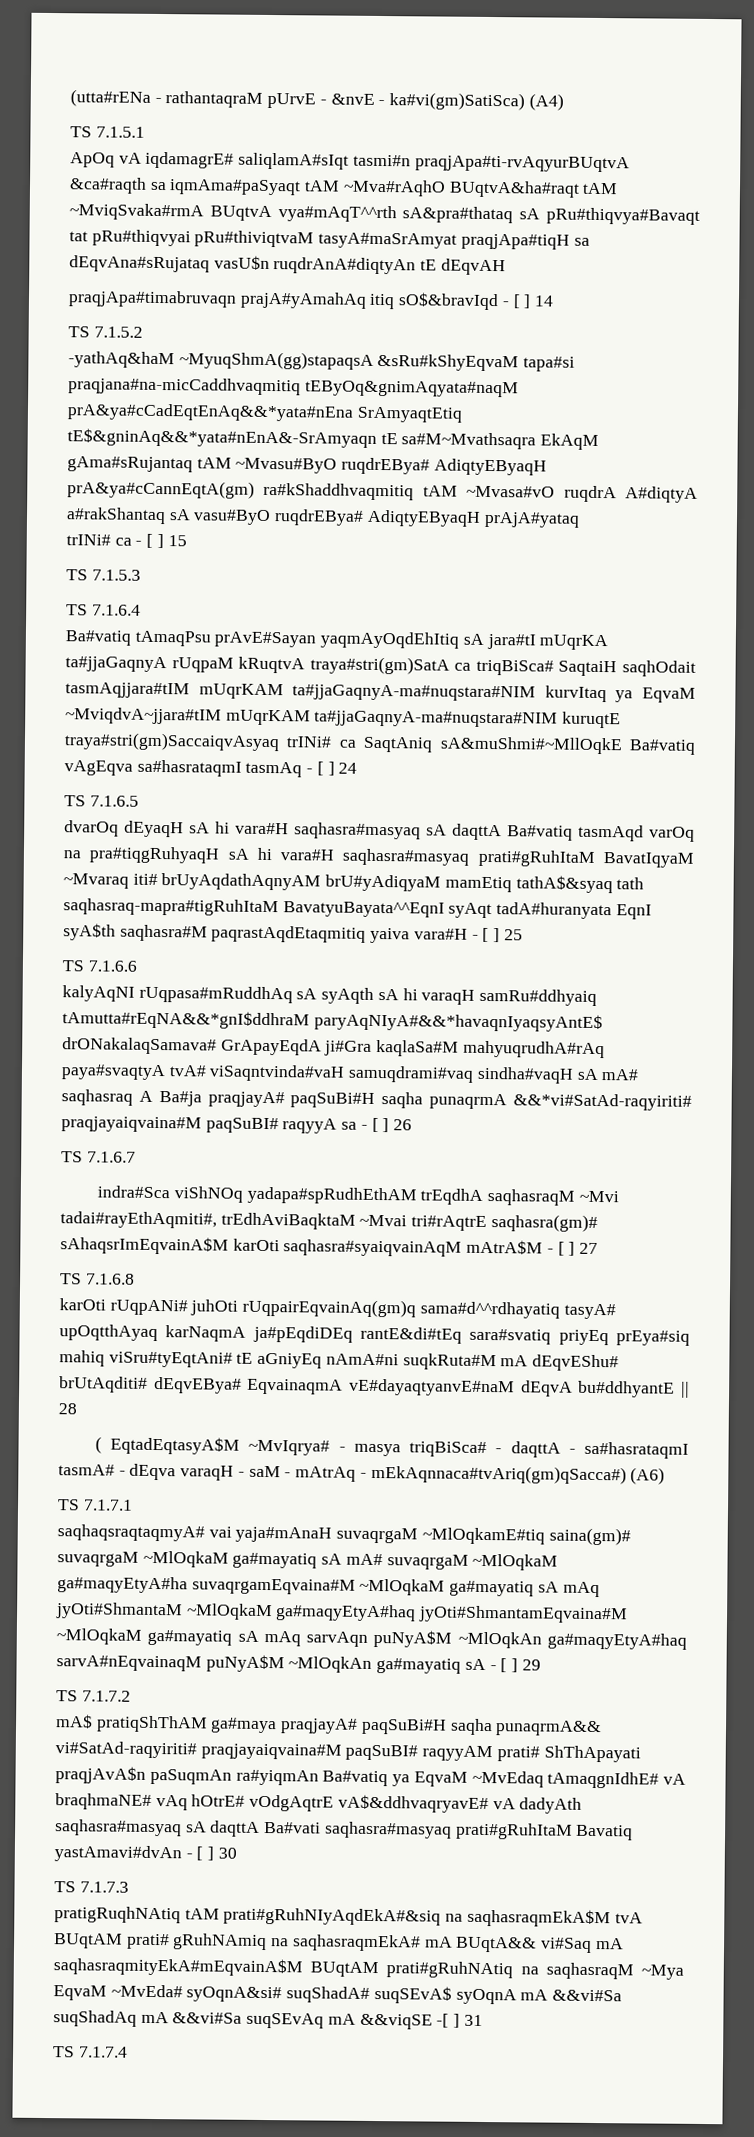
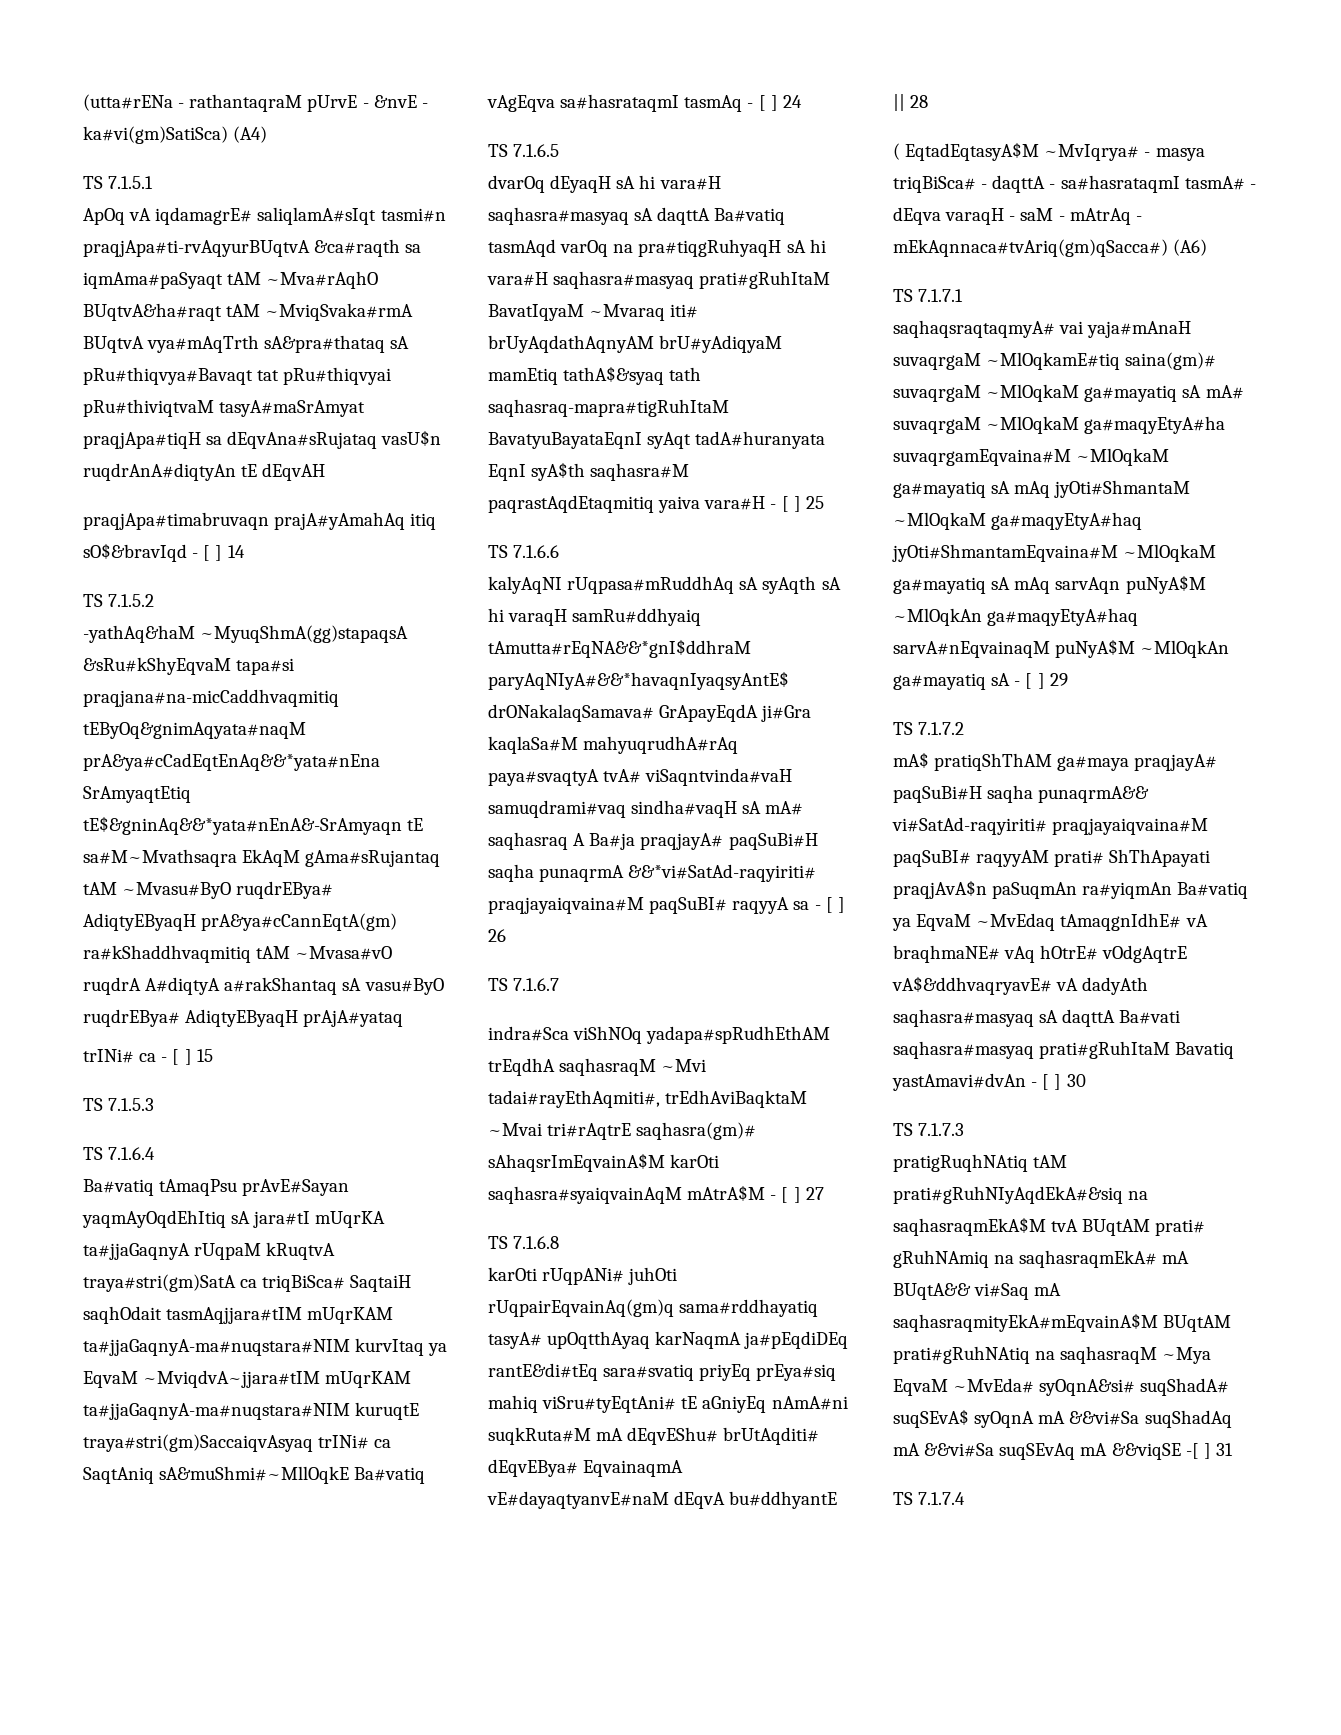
[277,205,397,223] vya#mAqT^^rth -> [147,335,260,353] vya#mAqTrth
[282,901,445,918] BavatyuBayata^^EqnI -> [488,432,642,449] BavatyuBayataEqnI
[419,1301,560,1319] sama#d^^rdhayatiq -> [679,1299,819,1317] sama#rddhayatiq

